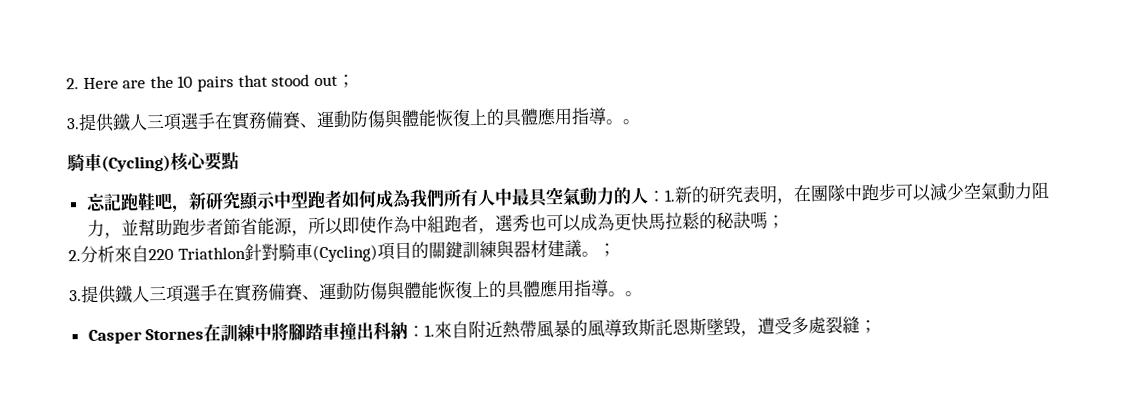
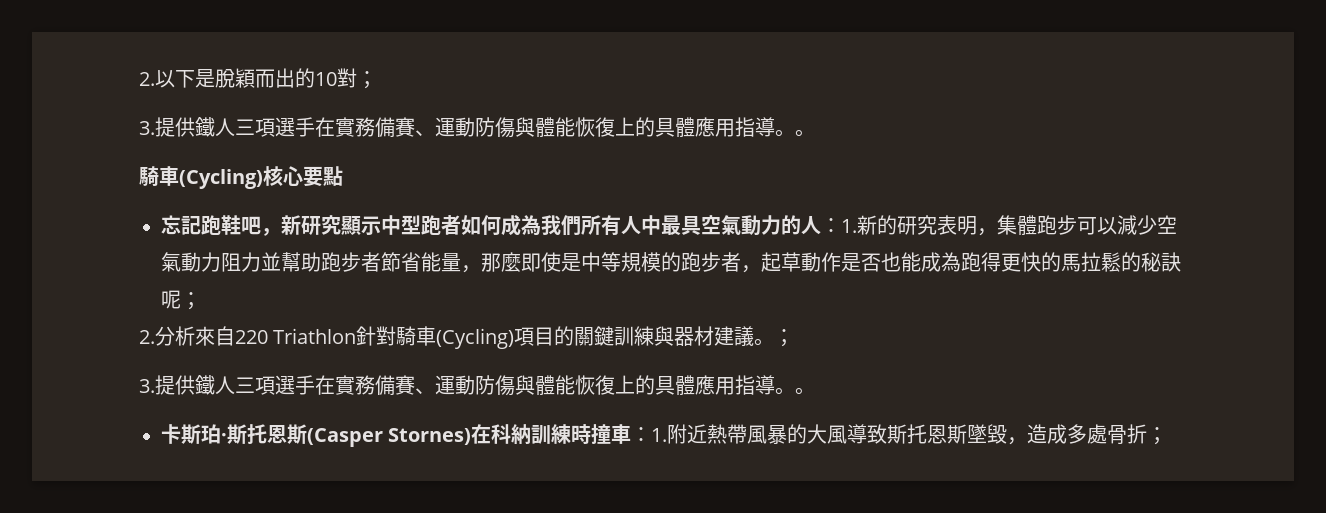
[66,74,338,92] 2. Here are the 10 pairs that stood out -> [139,68,357,88] 2.以下是脫穎而出的10對
[792,184,863,203] 在團隊中 -> [997,215,1037,235] 集體
[103,232,122,239] ， -> (261, 262) none
[273,212,649,237] 源，所以即使作為中組跑者，選秀也可以成為更快 -> [441,252,1061,273] 量，那麼即使是中等規模的跑步者，起草動作是否也能成為跑得更快的
[749,211,768,229] 嗎 -> [161,290,181,309] 呢
[87,321,470,344] Casper Stornes在訓練中將腳踏車撞出科納：1.來自 -> [161,424,668,447] 卡斯珀·斯托恩斯(Casper Stornes)在科納訓練時撞車：1.
(589, 328) none -> [807,424,828,444] 大
[655,318,674,336] 託 -> [907,424,928,444] 托
[757,316,861,335] 遭受多處裂縫 -> [1027,424,1148,444] 造成多處骨折

